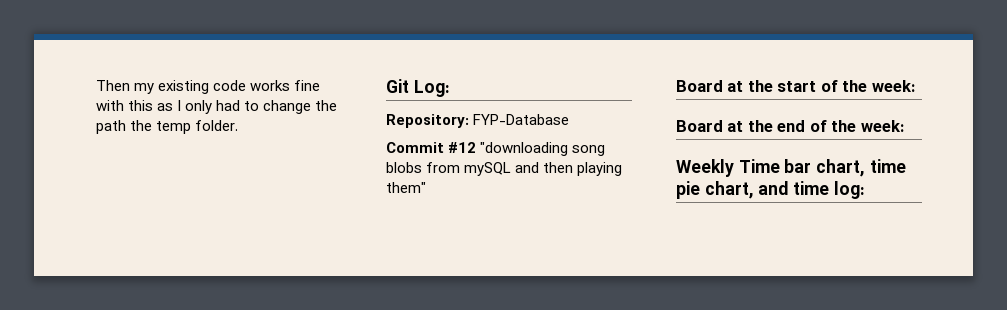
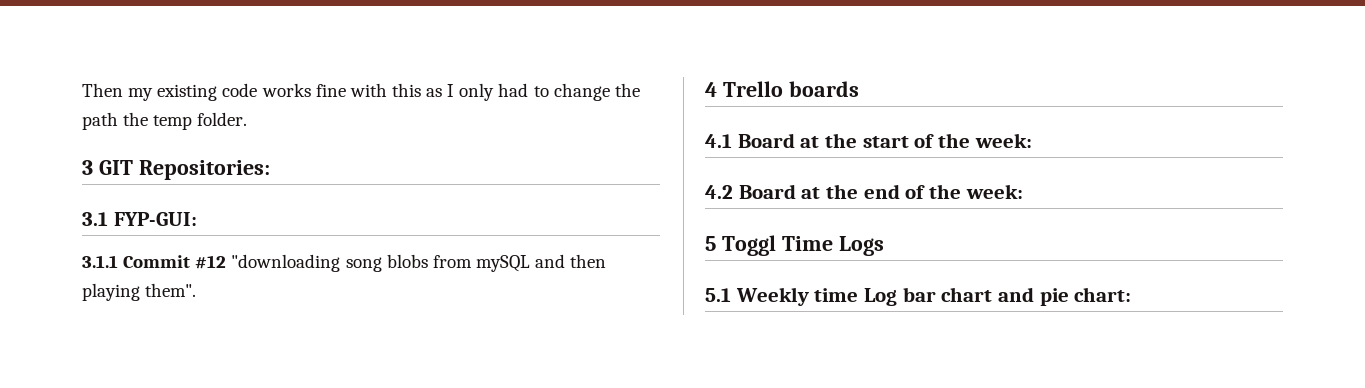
[386,79,450,97] [386,114,570,128] Git Log: // Repository: FYP-Database // -> [82,160,270,180] [82,212,197,226] [82,255,118,268] 3 GIT Repositories: // 3.1 FYP-GUI: // 3.1.1
[386,182,426,193] them" // -> [145,283,197,297] [705,81,859,97] [705,134,732,148] them". // 4 Trello boards // 4.1
(915, 86) none -> [705,185,733,199] 4.2
[676,159,906,177] [676,181,865,199] Weekly Time bar chart, time pie chart, and time log: -> [705,235,884,256] [705,287,1132,306] 5 Toggl Time Logs // 5.1 Weekly time Log bar chart and pie chart:

